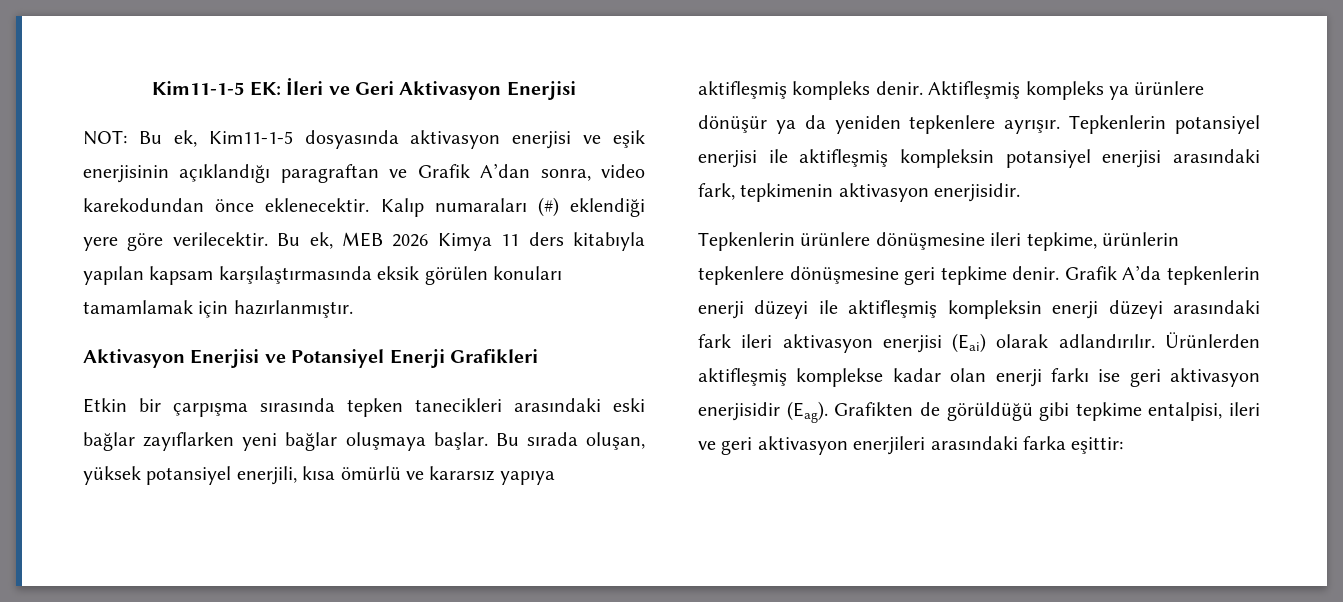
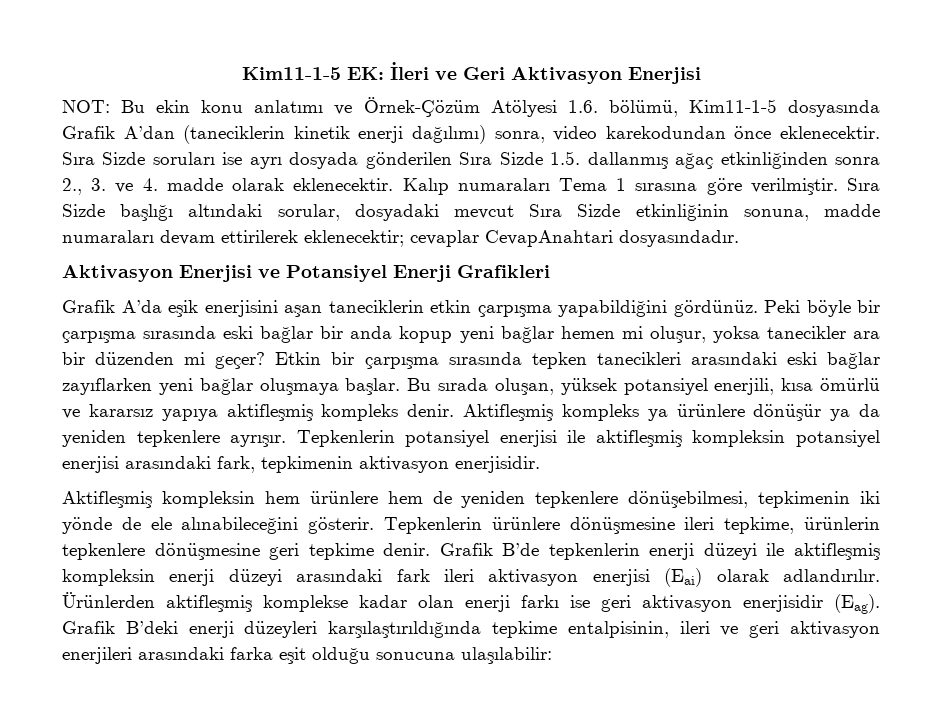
[173,130,645,149] [83,163,531,183] ek, Kim11-1-5 dosyasında aktivasyon enerjisi ve eşik enerjisinin açıklandığı paragraftan ve Grafik A’dan -> [156,97,880,117] [62,125,486,144] ekin konu anlatımı ve Örnek-Çözüm Atölyesi 1.6. bölümü, Kim11-1-5 dosyasında Grafik A’dan (taneciklerin kinetik enerji dağılımı)
[380,197,646,217] [83,232,645,251] [83,266,562,285] [83,300,353,318] Kalıp numaraları (#) eklendiği yere göre verilecektir. Bu ek, MEB 2026 Kimya 11 ders kitabıyla yapılan kapsam karşılaştırmasında eksik görülen konuları tamamlamak için hazırlanmıştır. -> [62,151,880,169] [62,178,880,195] [62,204,881,221] [62,230,739,247] Sıra Sizde soruları ise ayrı dosyada gönderilen Sıra Sizde 1.5. dallanmış ağaç etkinliğinden sonra 2., 3. ve 4. madde olarak eklenecektir. Kalıp numaraları Tema 1 sırasına göre verilmiştir. Sıra Sizde başlığı altındaki sorular, dosyadaki mevcut Sıra Sizde etkinliğinin sonuna, madde numaraları devam ettirilerek eklenecektir; cevaplar CevapAnahtari dosyasındadır.
(538, 356) none -> [62,300,880,317] [62,326,880,343] [62,352,266,369] Grafik A’da eşik enerjisini aşan taneciklerin etkin çarpışma yapabildiğini gördünüz. Peki böyle bir çarpışma sırasında eski bağlar bir anda kopup yeni bağlar hemen mi oluşur, yoksa tanecikler ara bir düzenden mi geçer?
(1021, 192) none -> [62,491,880,508] [62,517,375,534] Aktifleşmiş kompleksin hem ürünlere hem de yeniden tepkenlere dönüşebilmesi, tepkimenin iki yönde de ele alınabileceğini gösterir.
[1122,265,1162,280] A’da -> [502,543,540,556] B’de
[834,402,1223,421] Grafikten de görüldüğü gibi tepkime entalpisi, -> [62,621,669,638] Grafik B’deki enerji düzeyleri karşılaştırıldığında tepkime entalpisinin,
[1071,437,1124,454] eşittir: -> [279,647,552,664] eşit olduğu sonucuna ulaşılabilir:

